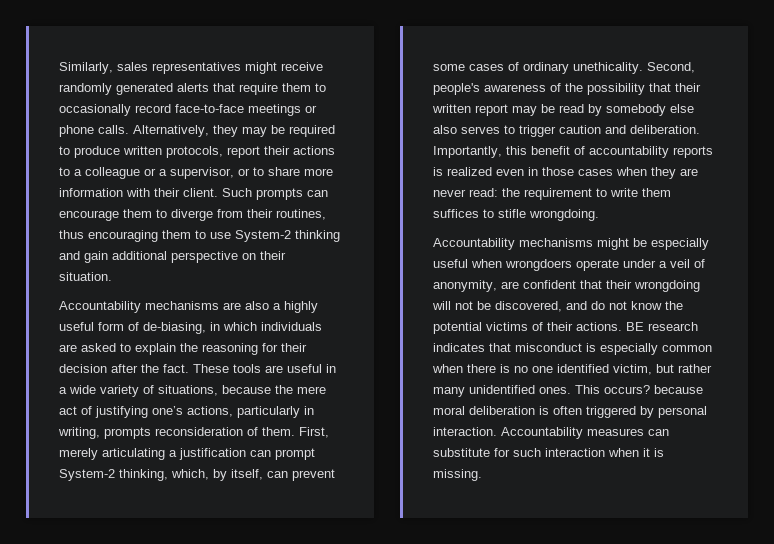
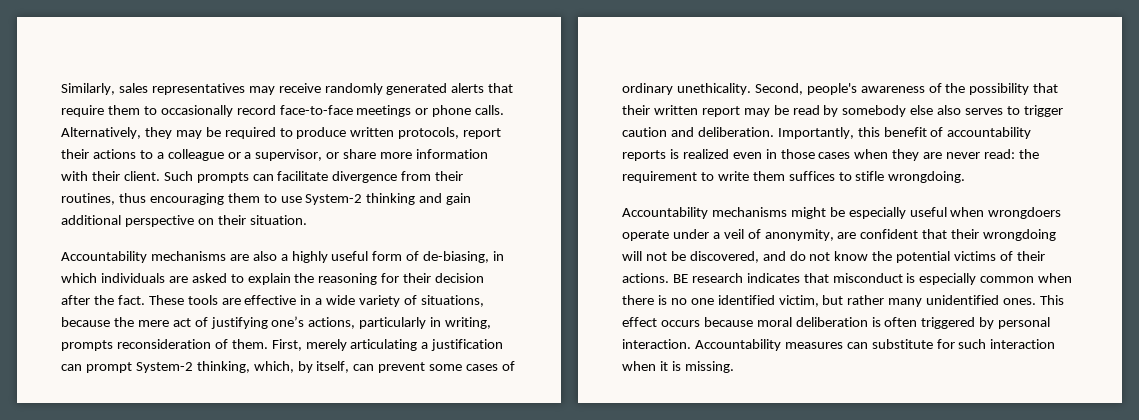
[245,62,277,74] might -> [248,86,275,95] may
[253,167,264,176] to -> (340, 155) none
[59,209,213,221] encourage them to diverge -> [277,171,398,183] facilitate divergence
[287,364,322,373] useful -> [244,295,297,305] effective
[604,385,650,394] occurs? -> [622,317,700,327] effect occurs

